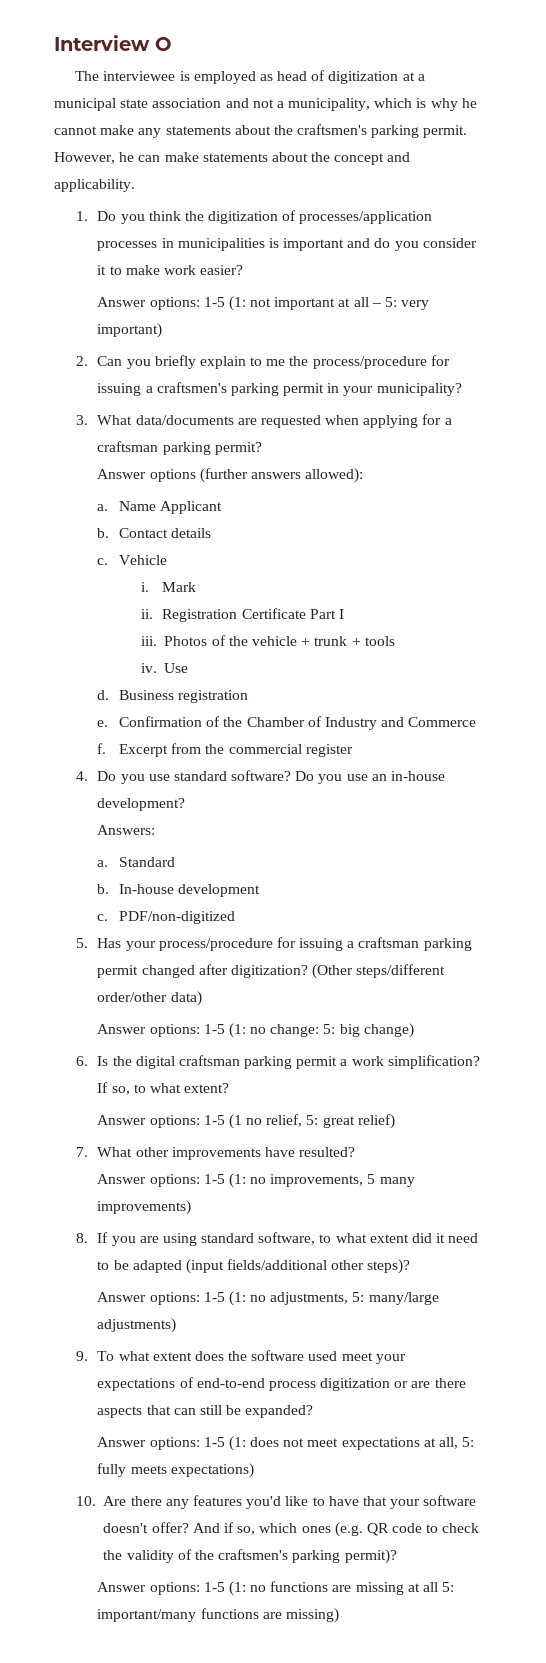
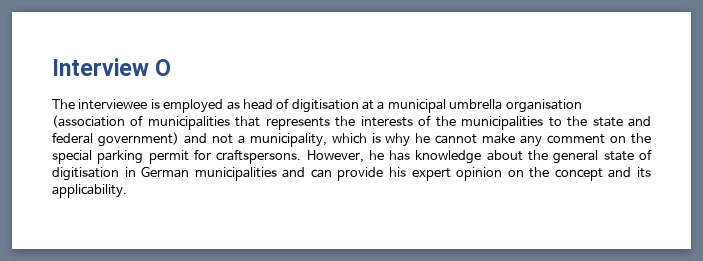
[328,71,399,84] digitization -> [291,99,359,113] digitisation
[120,98,222,108] state association -> [449,99,582,113] [52,115,651,130] [52,132,179,147] umbrella organisation (association of municipalities that represents the interests of the municipalities to the state and federal government)
[165,124,468,138] [54,152,308,164] statements about the craftsmen's parking permit. However, he can make statements about -> [547,133,651,144] [52,149,652,164] [52,166,524,181] comment on the special parking permit for craftspersons. However, he has knowledge about the general state of digitisation in German municipalities and can provide his expert opinion on
(411, 157) none -> [636,167,651,178] its
[75,210,433,224] [97,238,477,251] [97,265,244,275] [97,296,430,311] [97,323,163,338] [75,355,450,369] [97,382,462,396] [75,414,452,428] [97,441,262,455] [97,468,364,483] [97,501,223,514] [97,528,212,538] [97,555,168,565] [140,582,197,592] [140,608,344,622] [140,635,395,646] [140,663,189,673] [97,690,249,703] [97,716,477,730] [97,743,353,757] [75,770,446,784] [97,798,186,811] [97,825,156,835] [97,857,176,867] [97,884,261,897] [97,911,236,924] [75,937,472,951] [97,964,446,979] [97,991,202,1006] [97,1023,414,1038] [75,1055,480,1069] [97,1082,230,1095] [97,1114,395,1129] [75,1147,356,1160] [97,1173,415,1188] [97,1200,192,1215] [75,1232,479,1246] [97,1259,411,1274] [97,1291,439,1306] [97,1318,177,1333] [75,1350,406,1364] [97,1377,466,1391] [97,1405,314,1418] [97,1436,475,1451] [97,1463,254,1478] [75,1495,477,1509] [103,1522,480,1537] [103,1549,397,1564] [97,1581,455,1596] [97,1608,339,1623] // 1. Do you think the digitization of processes/application processes in municipalities is important and do you consider it to make work easier? // Answer options: 1-5 (1: not important at all – 5: very important) // 2. Can you briefly explain to me the process/procedure for issuing a craftsmen's parking permit in your municipality? // 3. What data/documents are requested when applying for a craftsman parking permit? // Answer options (further answers allowed): // a. Name Applicant // b. Contact details // c. Vehicle // i. Mark // ii. Registration Certificate Part I // iii. Photos of the vehicle + trunk + tools // iv. Use // d. Business registration // e. Confirmation of the Chamber of Industry and Commerce // f. Excerpt from the commercial register // 4. Do you use standard software? Do you use an in-house development? // Answers: // a. Standard // b. In-house development // c. PDF/non-digitized // 5. Has your process/procedure for issuing a craftsman parking permit changed after digitization? (Other steps/different order/other data) // Answer options: 1-5 (1: no change: 5: big change) // 6. Is the digital craftsman parking permit a work simplification? If so, to what extent? // Answer options: 1-5 (1 no relief, 5: great relief) // 7. What other improvements have resulted? // Answer options: 1-5 (1: no improvements, 5 many improvements) // 8. If you are using standard software, to what extent did it need to be adapted (input fields/additional other steps)? // Answer options: 1-5 (1: no adjustments, 5: many/large adjustments) // 9. To what extent does the software used meet your expectations of end-to-end process digitization or are there aspects that can still be expanded? // Answer options: 1-5 (1: does not meet expectations at all, 5: fully meets expectations) // 10. Are there any features you'd like to have that your software doesn't offer? And if so, which ones (e.g. QR code to check the validity of the craftsmen's parking permit)? // Answer options: 1-5 (1: no functions are missing at all 5: important/many functions are missing) -> (127, 191) none

